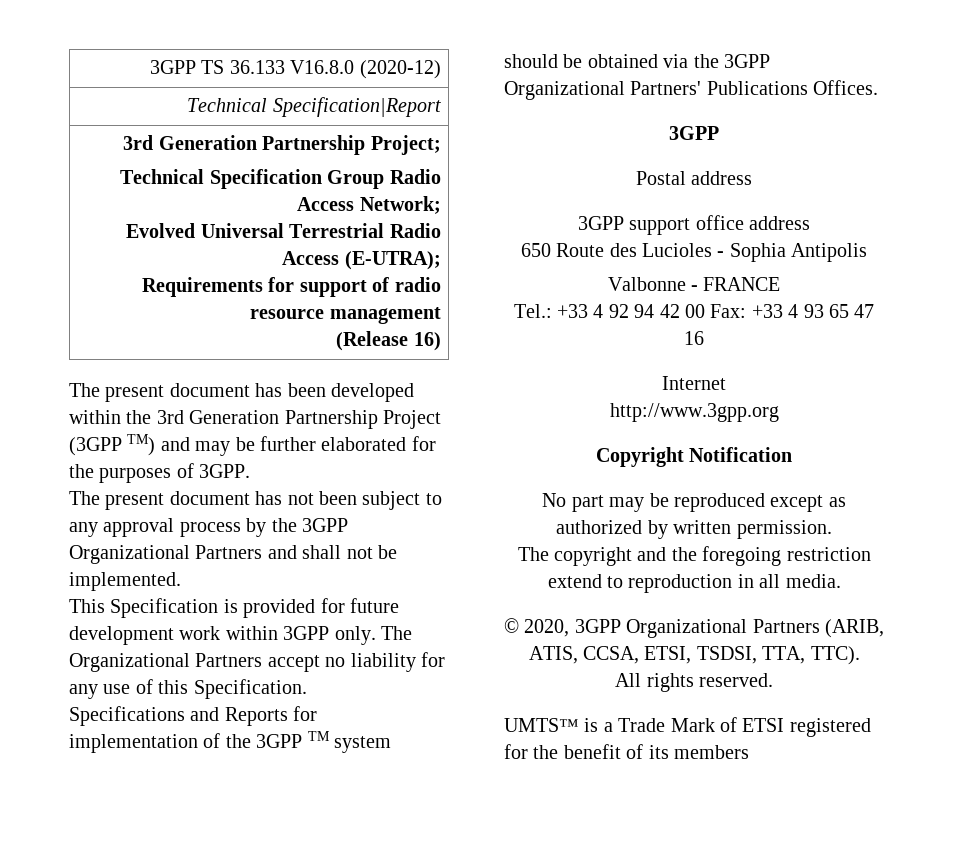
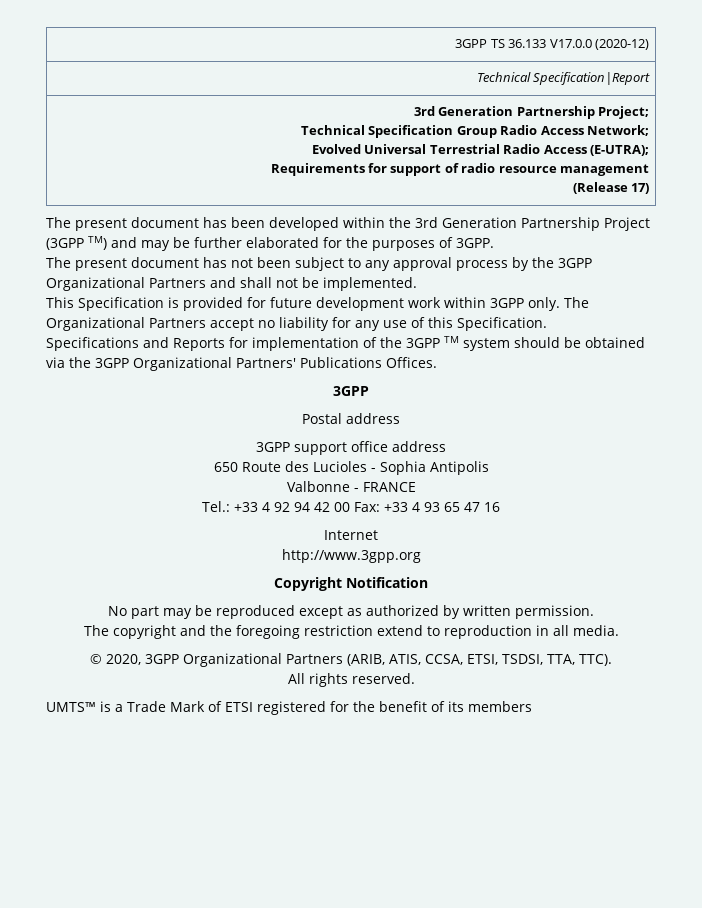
[290,60,355,74] V16.8.0 -> [549,39,592,48] V17.0.0
[413,332,441,351] 16) -> [630,183,649,194] 17)

